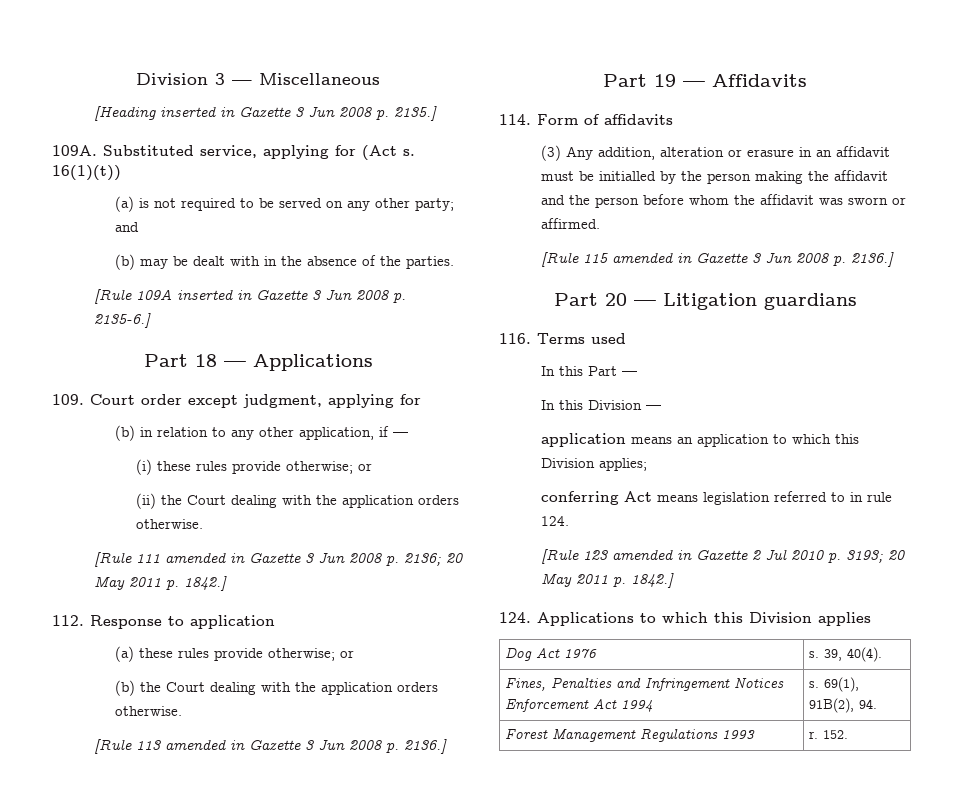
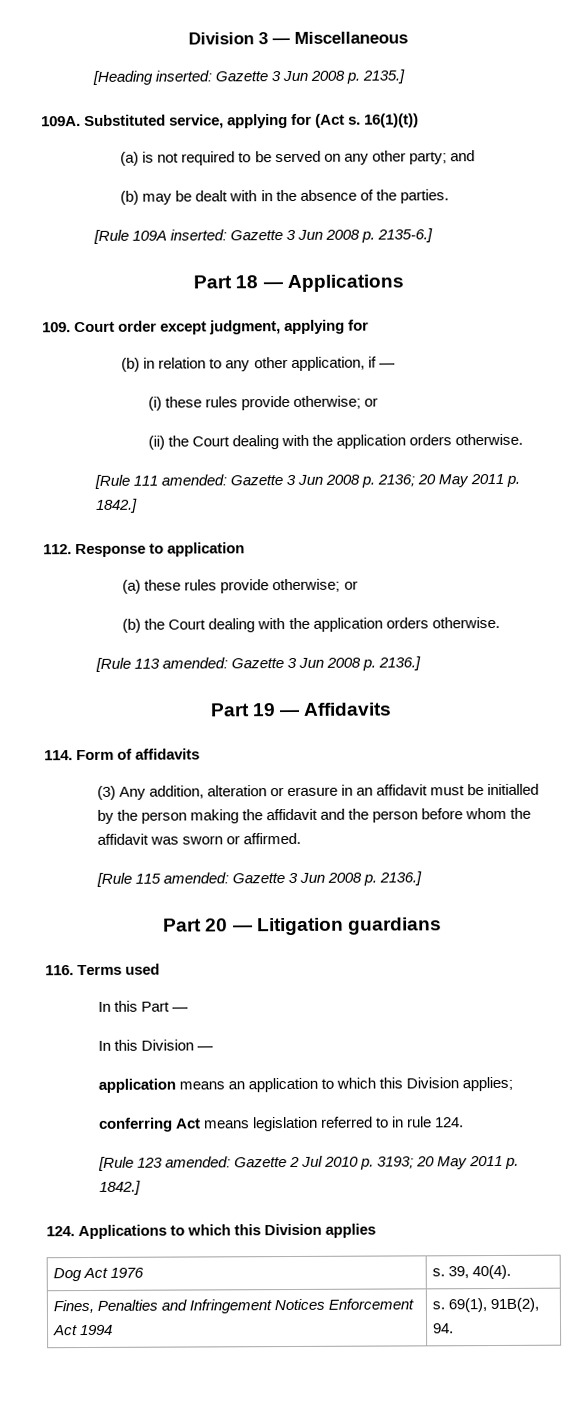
[160,106,236,117] inserted in -> [154,70,212,82] inserted:
[177,289,253,300] inserted in -> [169,229,227,241] inserted:
[165,552,246,563] amended in -> [160,474,227,486] amended:
[165,739,246,750] amended in -> [161,657,228,669] amended:
[612,252,693,263] amended in -> [162,872,229,884] amended:
[612,549,693,560] amended in -> [164,1156,231,1168] amended:
[505,728,756,742] [809,730,849,739] // Forest Management Regulations 1993 | r. 152. -> (455, 1328) none

